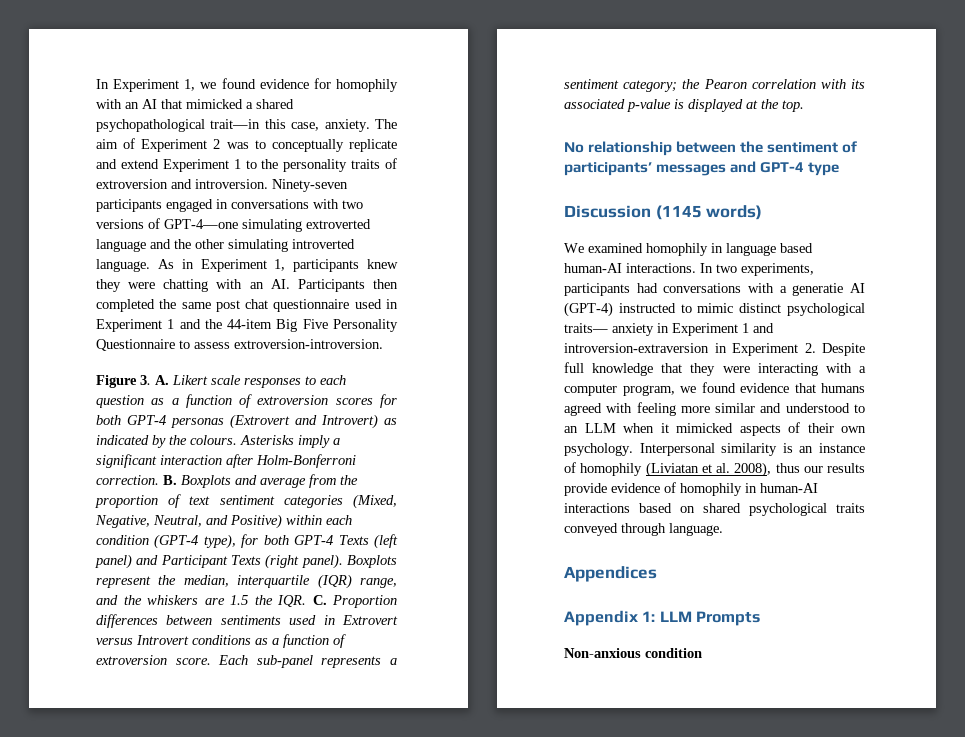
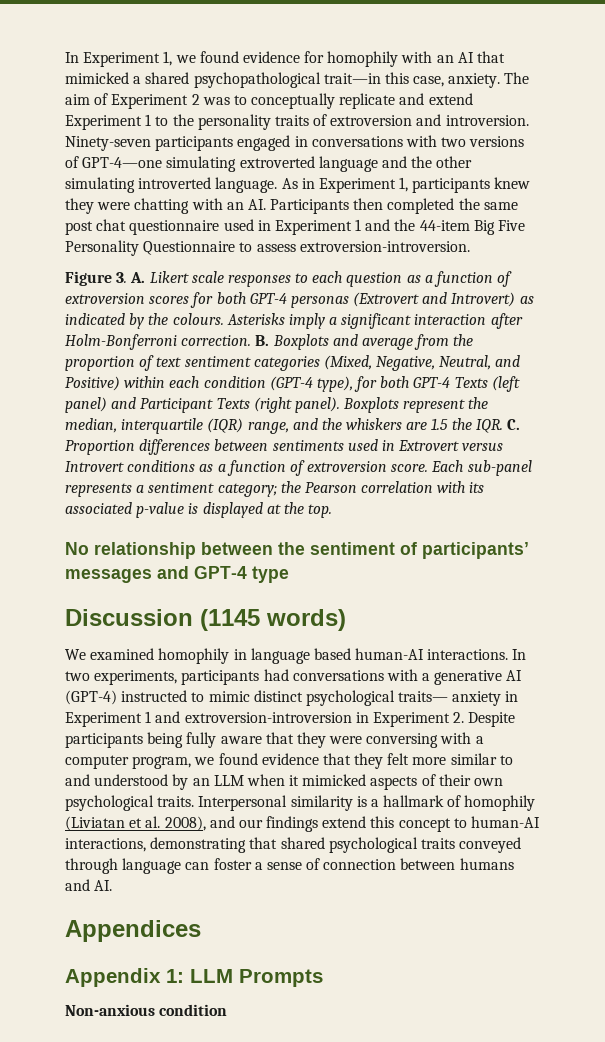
[703,79,747,89] Pearon -> [304,482,357,493] Pearson
[792,283,844,296] generatie -> [434,670,503,685] generative
[564,343,709,353] introversion-extraversion -> [184,712,352,723] extroversion-introversion
[564,362,654,376] full knowledge -> [65,732,262,748] participants being fully aware
[757,363,818,376] interacting -> [366,733,439,748] conversing
[821,383,865,393] [564,402,676,416] humans agreed with feeling -> [354,753,410,769] they felt
(756, 408) none -> [499,755,513,765] to
[854,404,865,413] to -> [172,774,189,790] by
[564,443,633,456] psychology. -> [65,795,195,811] psychological traits.
[799,443,865,453] an instance -> [370,795,445,807] a hallmark
[775,463,865,473] [564,482,818,496] [564,503,695,513] thus our results provide evidence of homophily in human-AI interactions based on -> [209,816,541,832] [65,837,278,853] and our findings extend this concept to human-AI interactions, demonstrating that
[669,523,723,536] language. -> [122,858,514,874] [65,879,113,891] language can foster a sense of connection between humans and AI.

